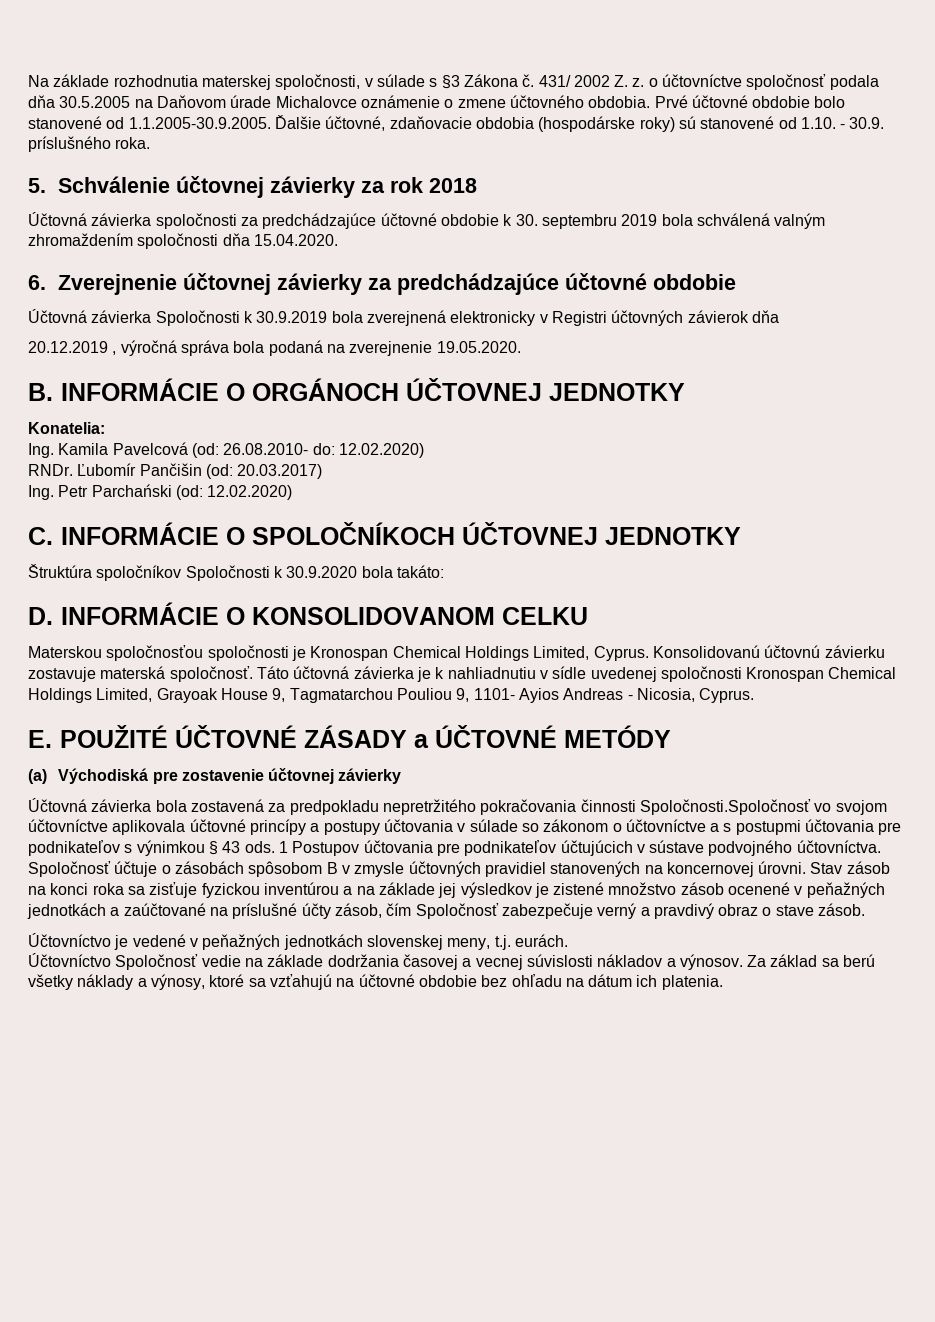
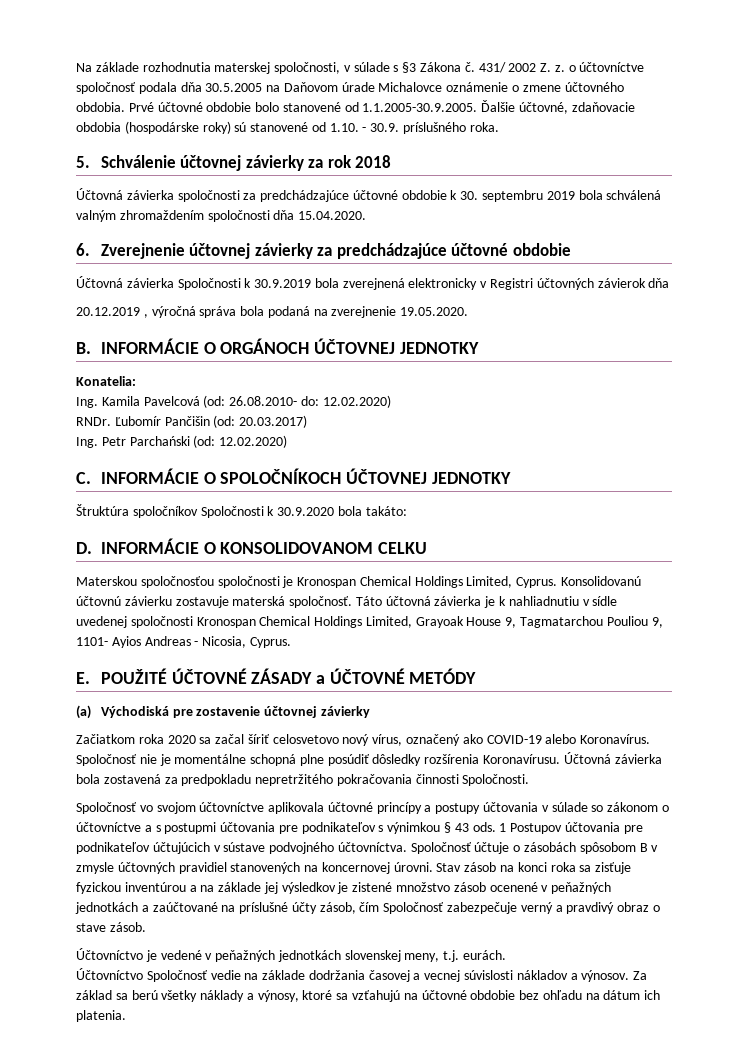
(402, 776) none -> [76,734,651,746] [76,754,561,766] Začiatkom roka 2020 sa začal šíriť celosvetovo nový vírus, označený ako COVID-19 alebo Koronavírus. Spoločnosť nie je momentálne schopná plne posúdiť dôsledky rozšírenia Koronavírusu.
[639,799,811,815] Spoločnosti.Spoločnosť -> [462,774,530,786] [76,802,136,814] Spoločnosti. // Spoločnosť

